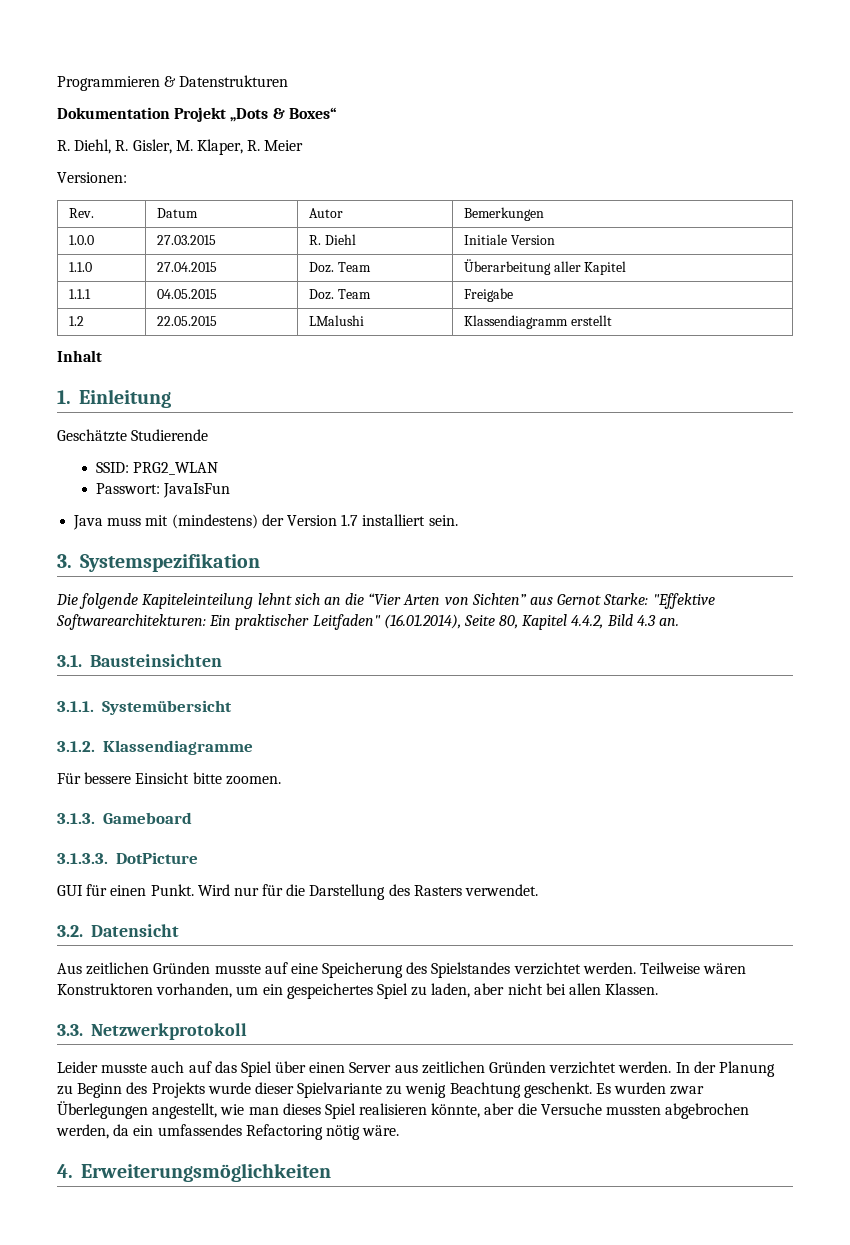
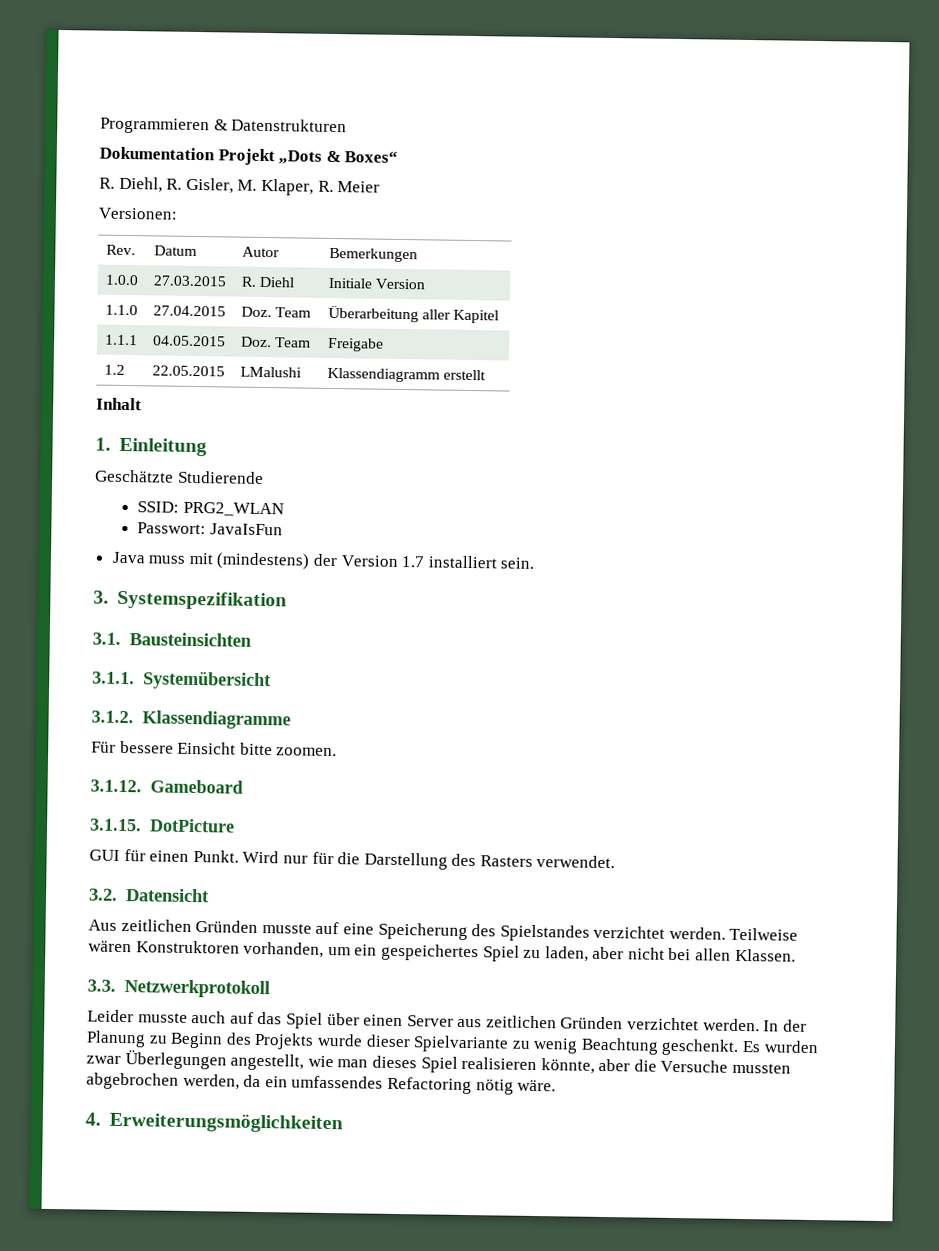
[56,593,715,609] [56,614,680,630] // Die folgende Kapiteleinteilung lehnt sich an die “Vier Arten von Sichten” aus Gernot Starke: "Effektive Softwarearchitekturen: Ein praktischer Leitfaden" (16.01.2014), Seite 80, Kapitel 4.4.2, Bild 4.3 an. -> (288, 600) none
[57,813,95,824] 3.1.3. -> [90,779,142,793] 3.1.12.
[57,853,108,864] 3.1.3.3. -> [89,818,142,832] 3.1.15.

